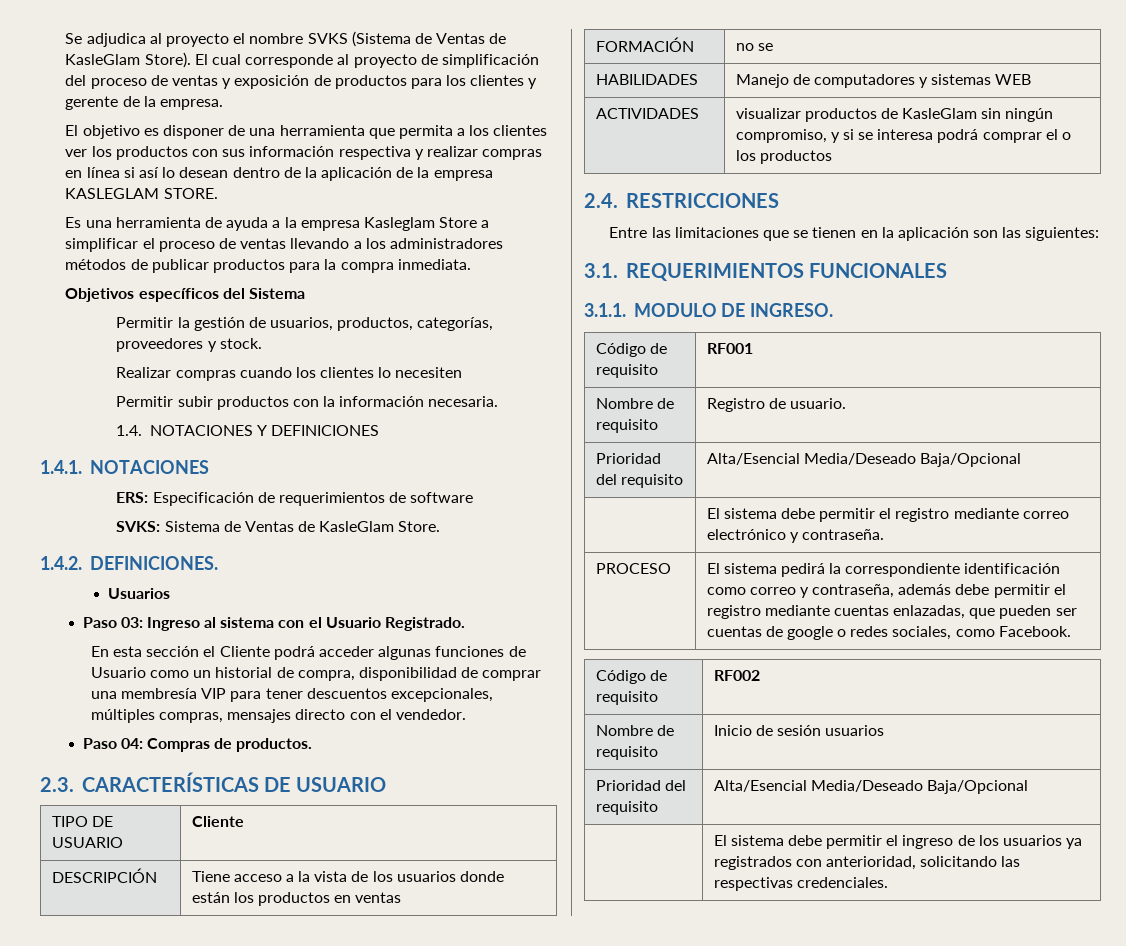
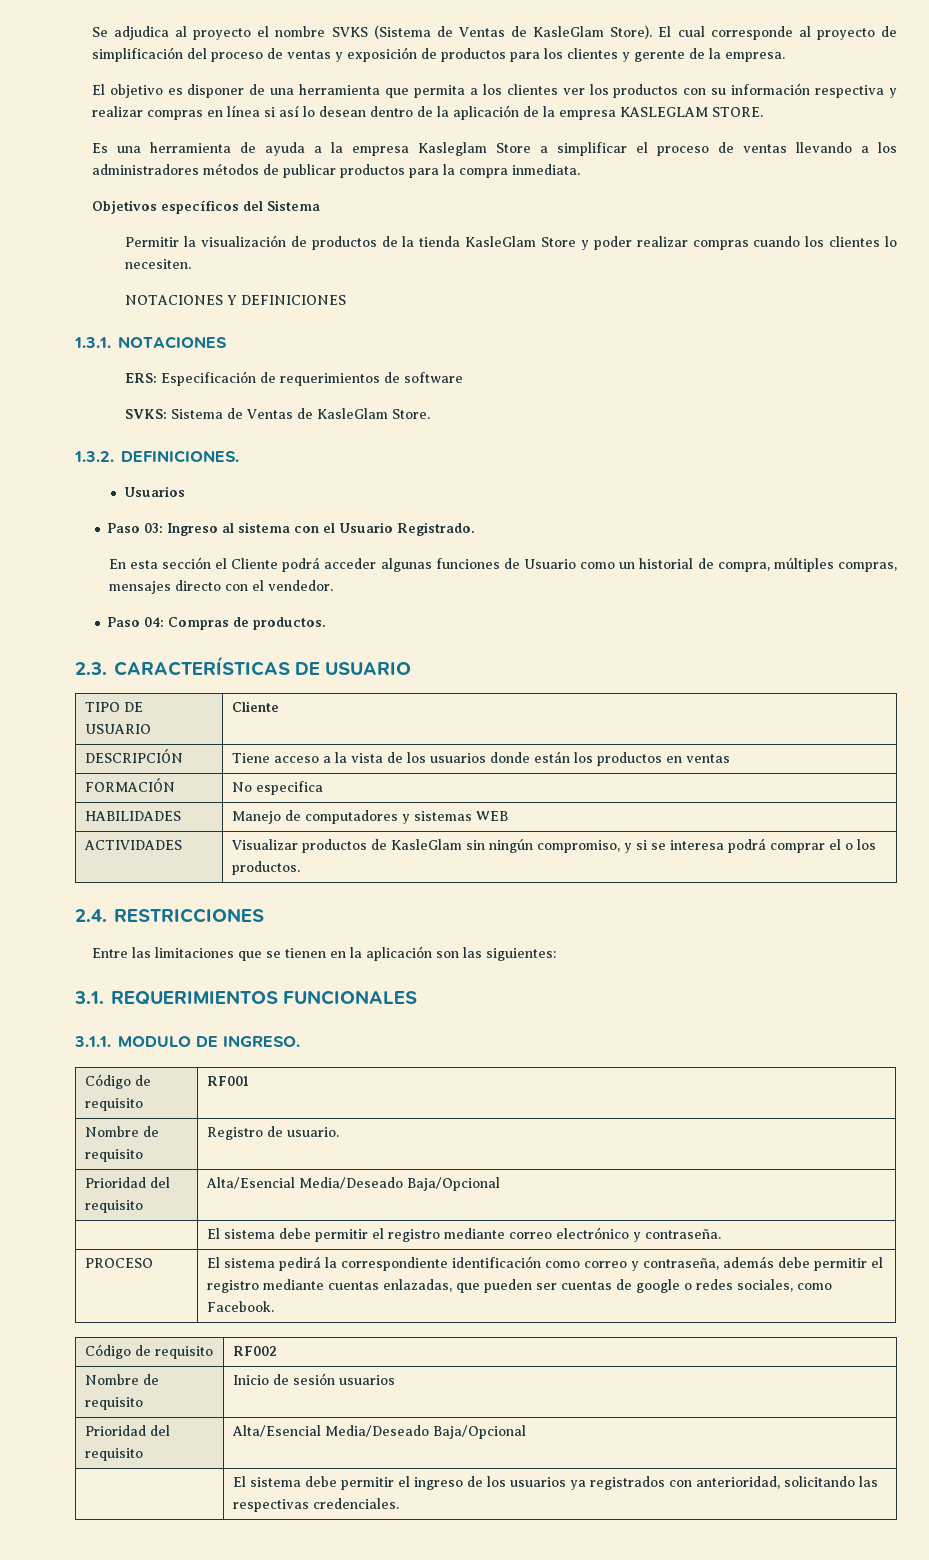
[222,149,246,157] sus -> [711,88,727,95] su
[193,317,494,331] [116,338,262,352] [116,367,172,378] gestión de usuarios, productos, categorías, proveedores y stock. // Realizar -> [200,235,688,250] visualización de productos de la tienda KasleGlam Store y poder realizar
[395,367,463,378] [116,396,499,410] [116,425,143,436] necesiten // Permitir subir productos con la información necesaria. // 1.4. -> [125,259,192,269] necesiten. //
[40,460,82,474] 1.4.1. -> [74,337,111,348] 1.3.1.
[40,556,82,570] 1.4.2. -> [74,451,114,462] 1.3.2.
[359,667,542,681] [90,688,494,702] disponibilidad de comprar una membresía VIP para tener descuentos excepcionales, -> (770, 567) none
[735,43,773,51] no se -> [232,781,324,795] No especifica
[735,108,801,119] visualizar -> [232,839,299,850] Visualizar
[759,150,832,164] productos -> [232,861,301,875] productos.

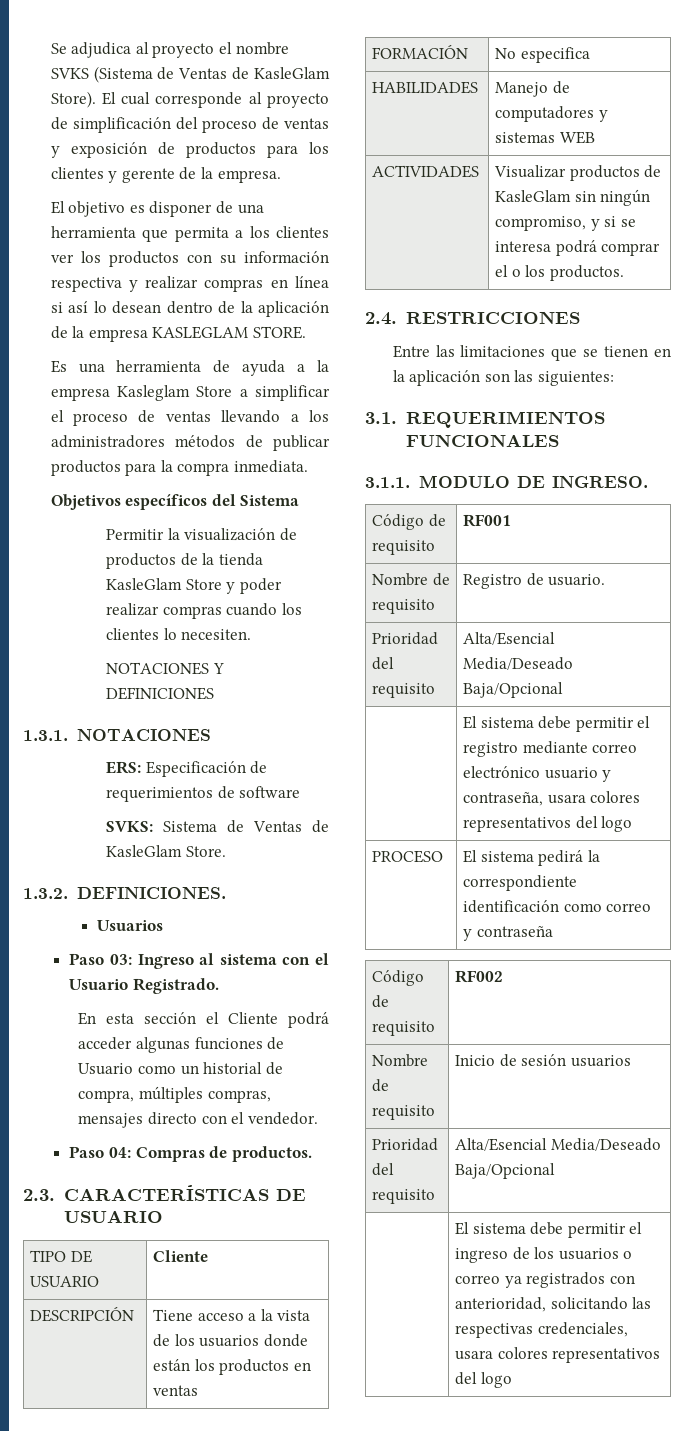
[633,1229,722,1242] y contraseña. -> [544,767,612,782] [462,791,641,806] [462,816,633,832] usuario y contraseña, usara colores representativos del logo
[643,1256,884,1271] [207,1279,833,1293] [207,1301,275,1312] contraseña, además debe permitir el registro mediante cuentas enlazadas, que pueden ser cuentas de google o redes sociales, como Facebook. -> [476,926,553,937] contraseña
(567, 1482) none -> [623,1251,633,1259] [454,1275,500,1284] o correo
[313,1498,400,1509] credenciales. -> [537,1322,628,1337] [454,1347,661,1363] [454,1372,512,1388] credenciales, usara colores representativos del logo

